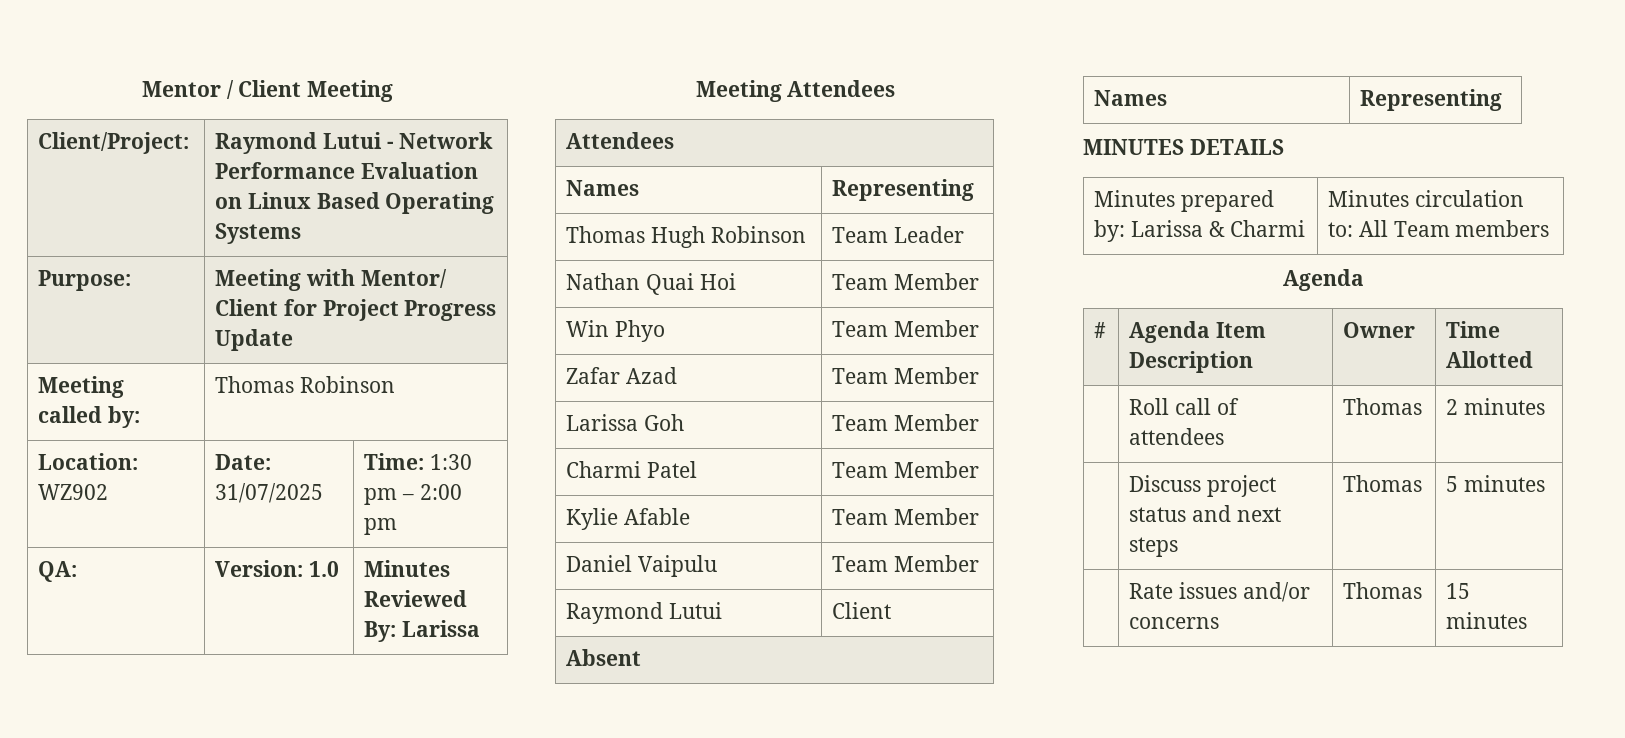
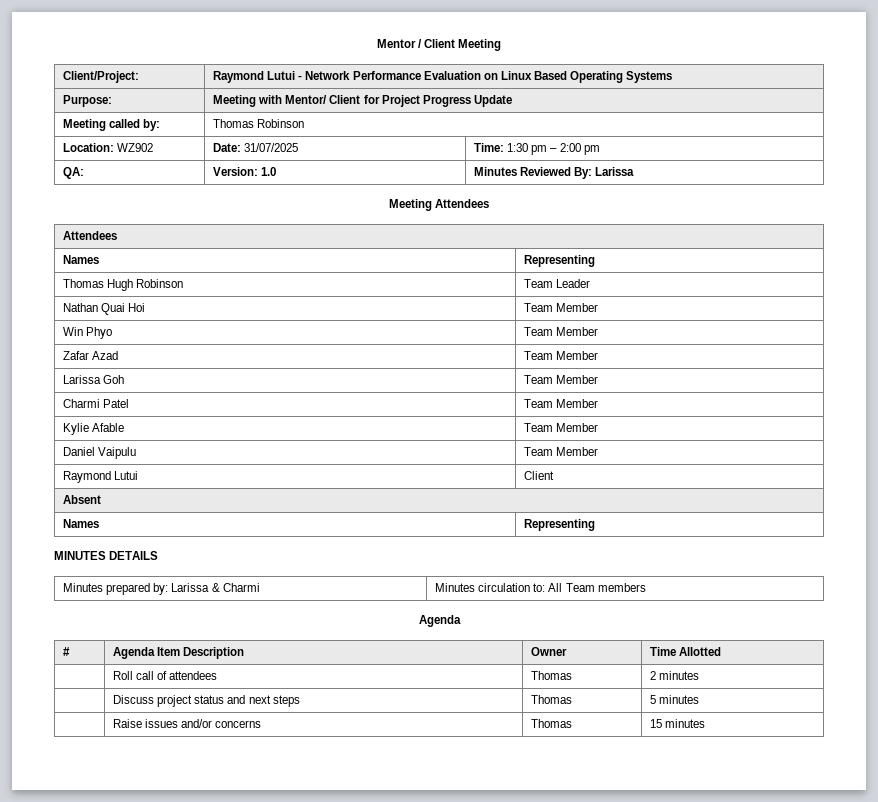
[1129,583,1174,599] Rate -> [113,719,143,728] Raise

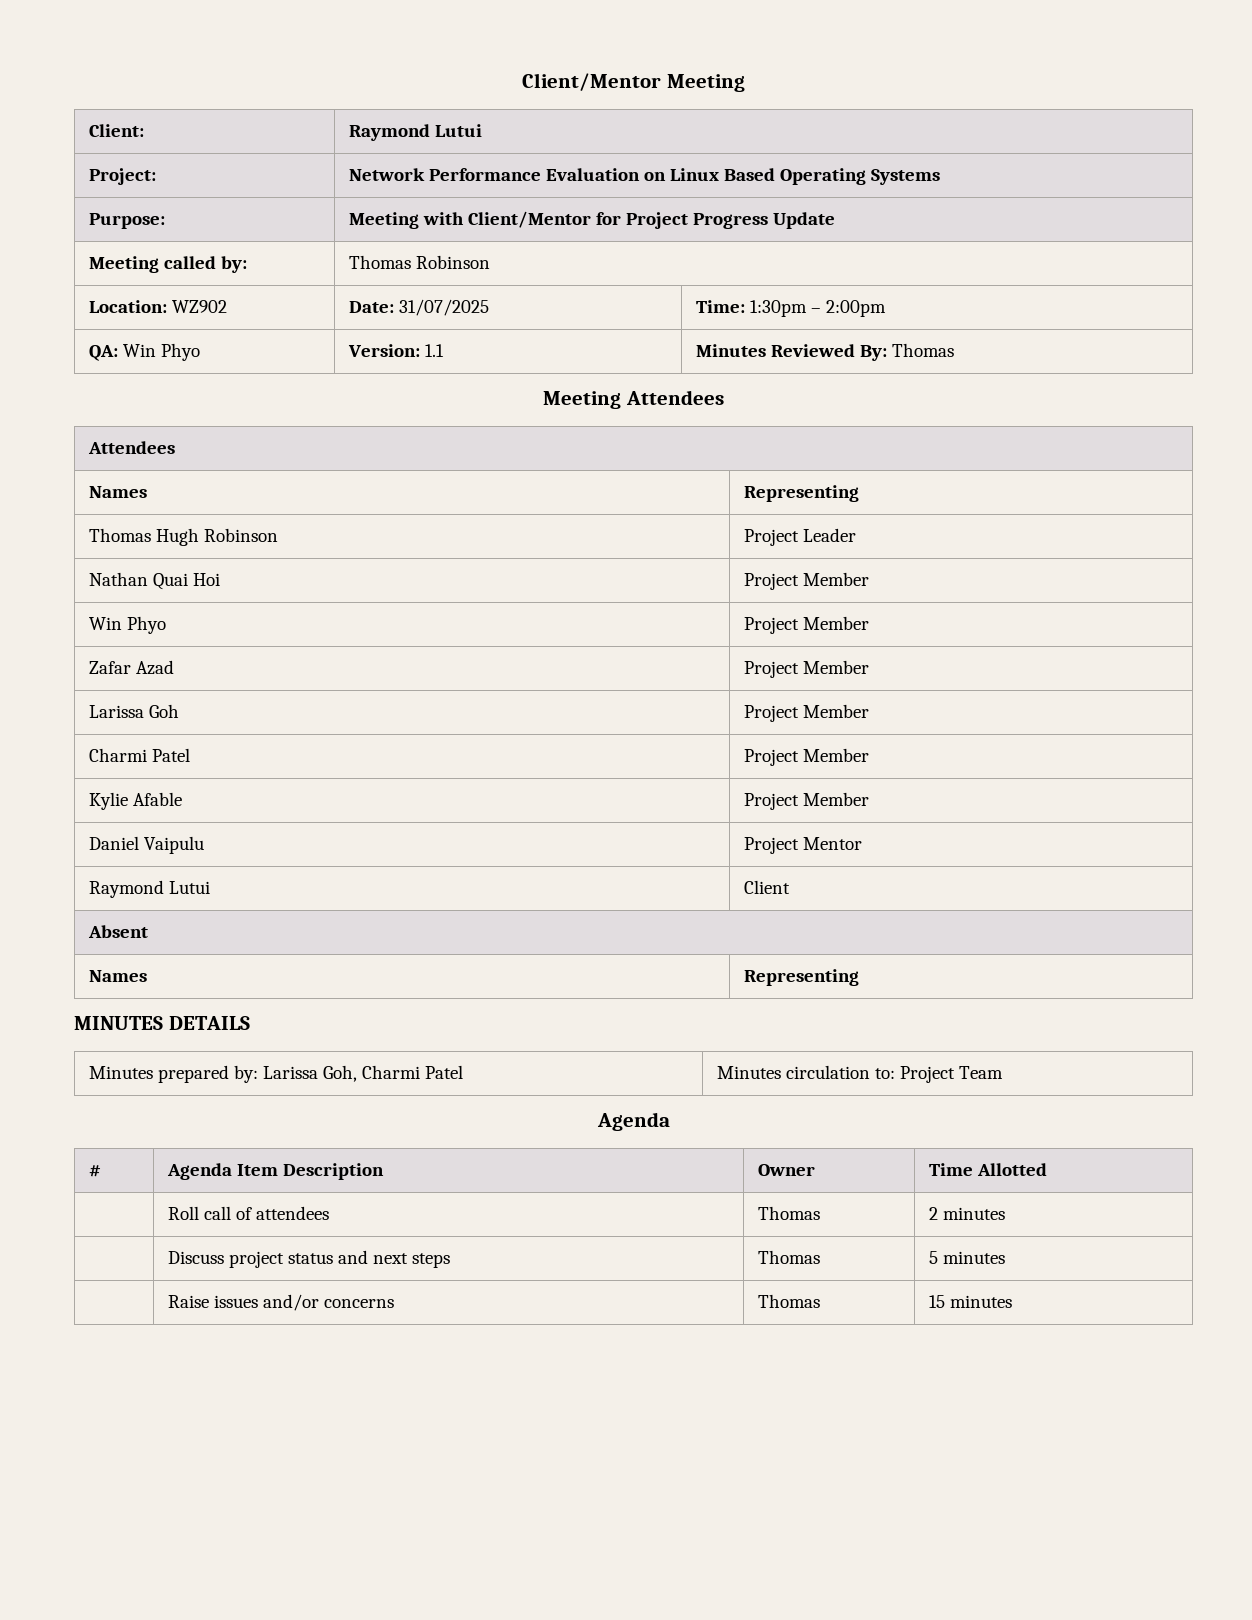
[376,39,456,48] Mentor / Client -> [522,73,662,91] Client/Mentor
[63,71,140,83] [213,71,303,83] Client/Project: | Raymond Lutui - -> [89,124,145,137] [349,124,483,141] [89,168,157,185] Client: | Raymond Lutui // Project: |
[285,95,361,104] Mentor/ Client -> [468,211,592,228] Client/Mentor
[507,143,600,155] 1:30 pm – 2:00 pm -> [750,300,887,317] 1:30pm – 2:00pm
(85, 173) none -> [123,343,201,361] Win Phyo
[261,167,277,176] 1.0 -> [425,344,445,357] 1.1
[595,167,635,176] Larissa -> [892,343,955,357] Thomas
[524,279,554,288] Team -> [744,529,800,546] Project
[524,303,554,312] Team -> [744,573,800,590] Project
[524,327,554,336] Team -> [744,617,800,634] Project
[524,351,554,360] Team -> [744,661,800,678] Project
[524,375,554,384] Team -> [744,705,800,722] Project
[524,399,554,408] Team -> [744,749,800,766] Project
[524,423,554,432] Team -> [744,793,800,810] Project
[524,447,599,456] Team Member -> [744,837,863,854] Project Mentor
[211,583,260,592] & Charmi -> [323,1065,464,1082] Goh, Charmi Patel
[548,583,646,592] All Team members -> [900,1066,1004,1083] Project Team

